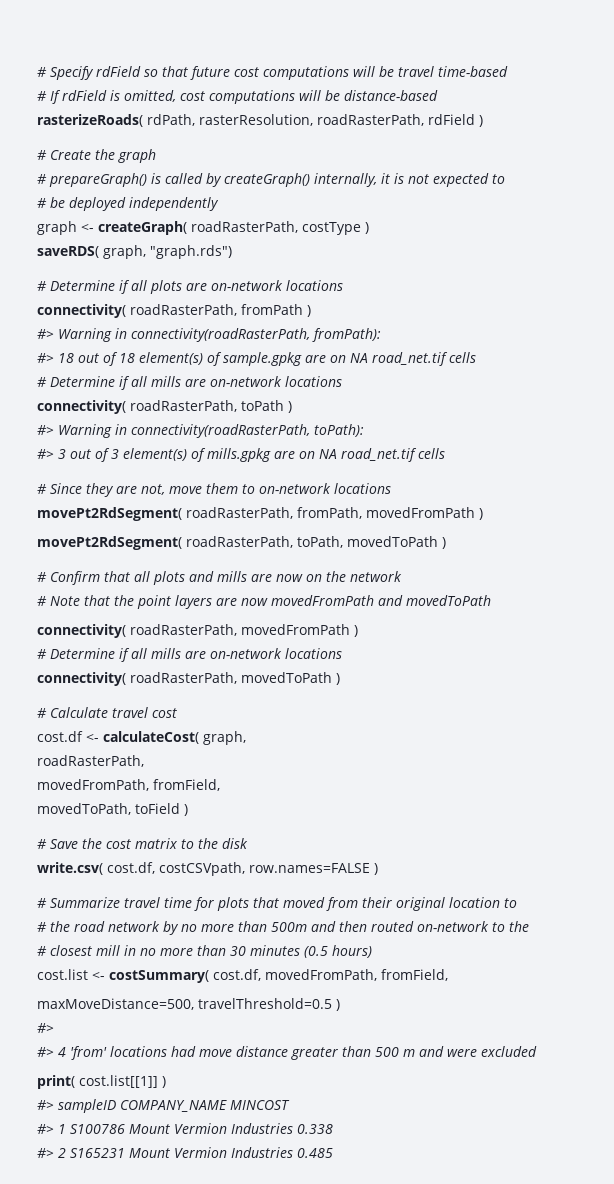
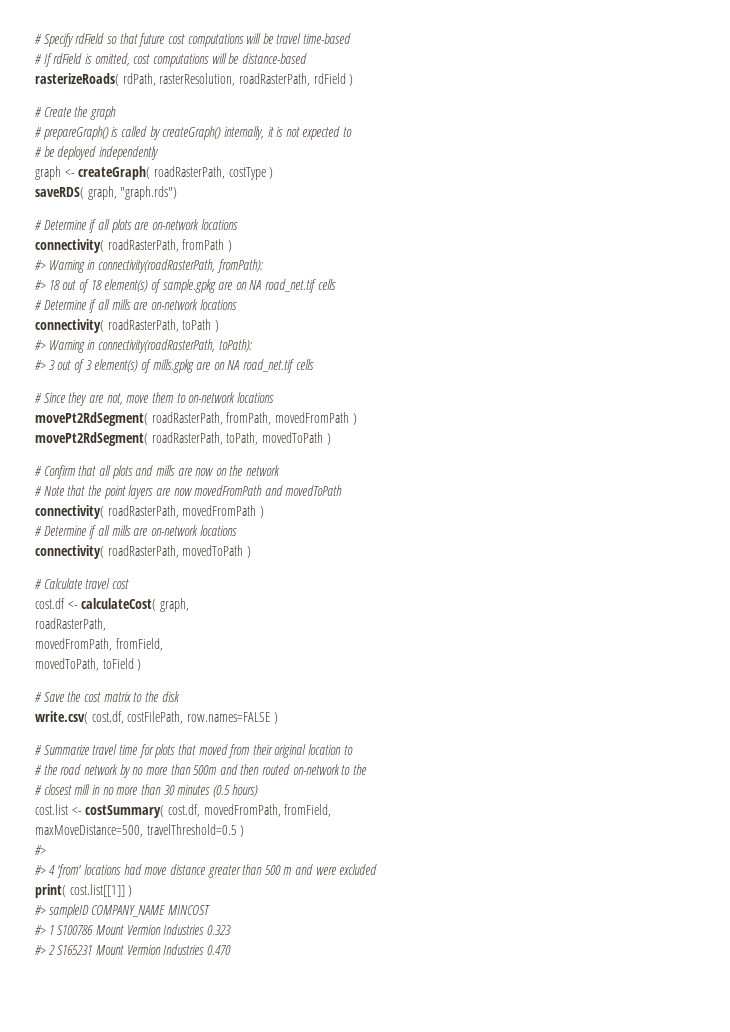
[159,862,245,876] costCSVpath, -> [127,711,184,724] costFilePath,
[297,1124,333,1134] 0.338 -> [206,925,231,935] 0.323
[297,1148,333,1158] 0.485 -> [206,945,231,955] 0.470

